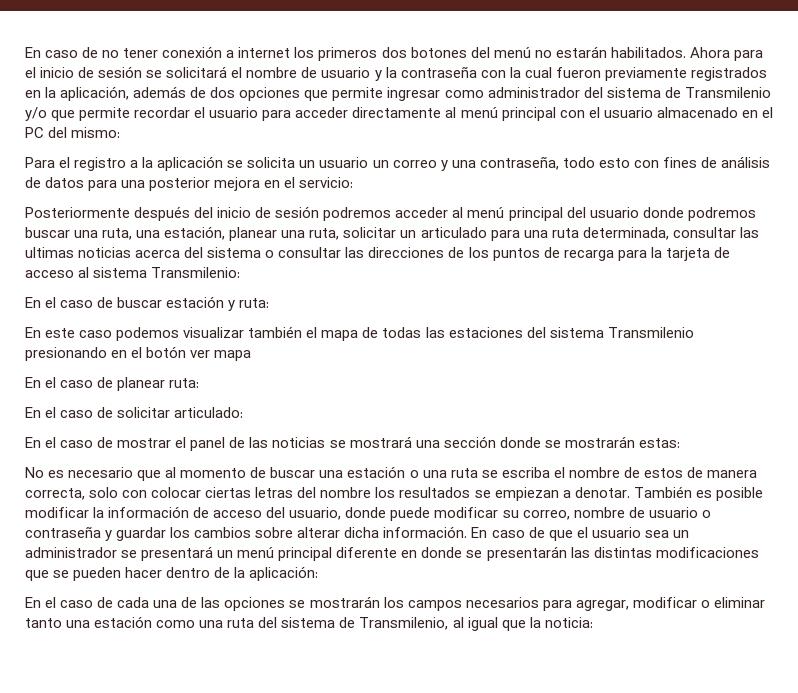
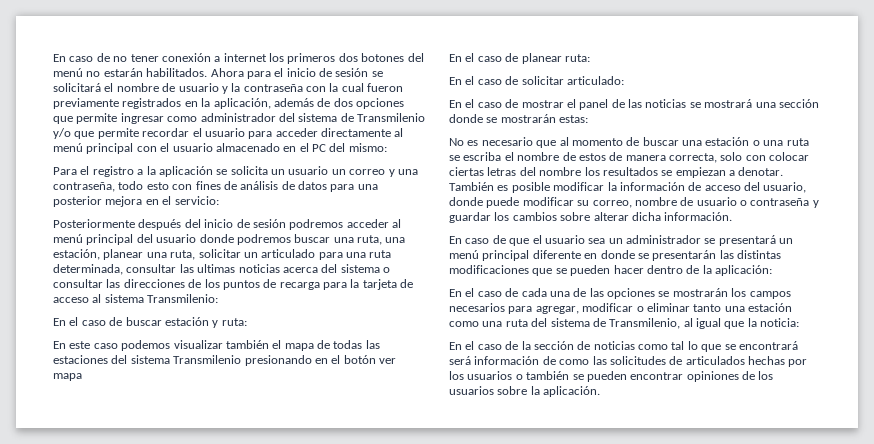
(468, 532) none -> (733, 216) //
(593, 622) none -> [449,341,798,352] [449,356,808,367] [449,371,774,382] [449,386,601,397] // En el caso de la sección de noticias como tal lo que se encontrará será información de como las solicitudes de articulados hechas por los usuarios o también se pueden encontrar opiniones de los usuarios sobre la aplicación.

